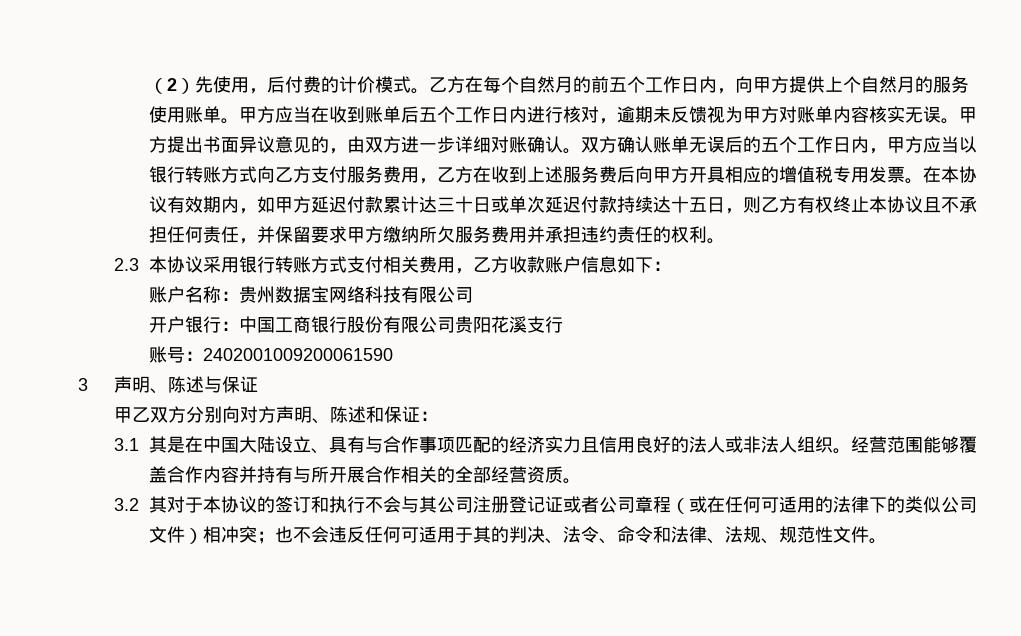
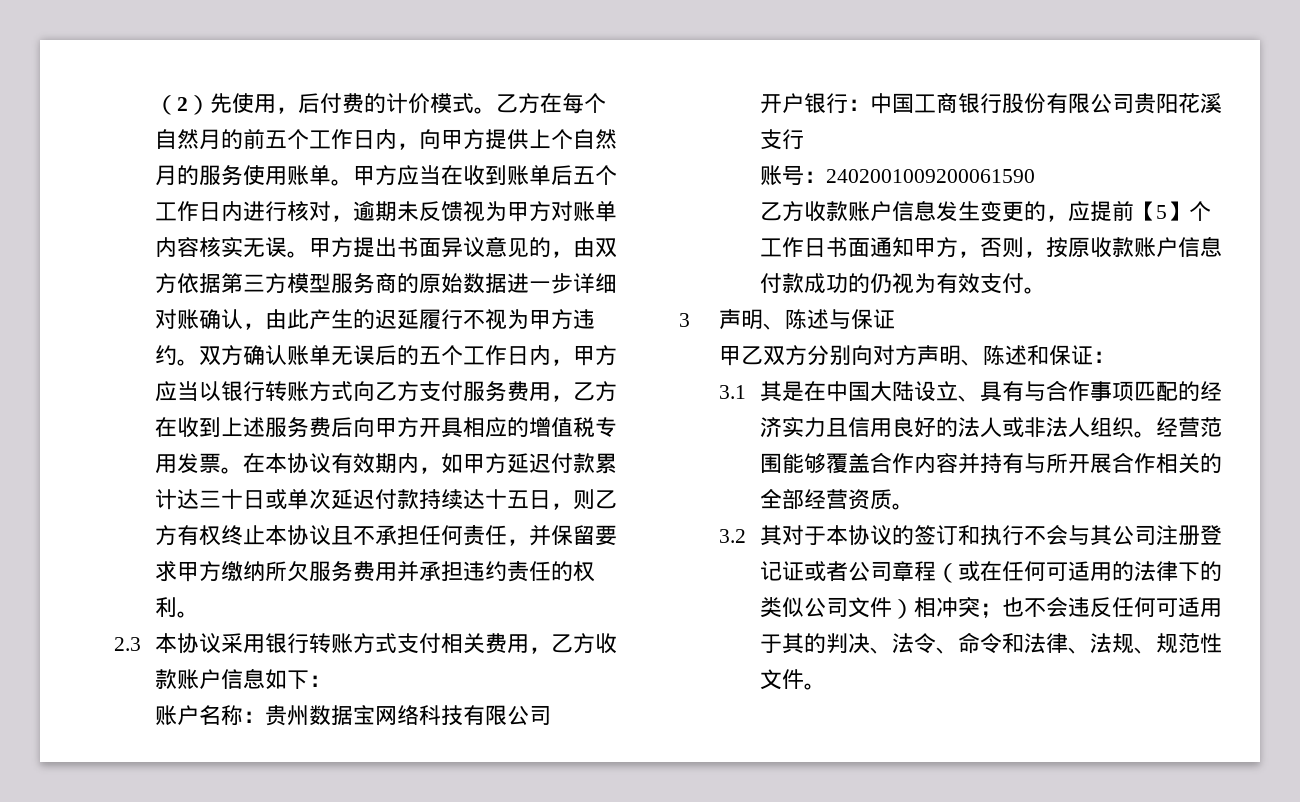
(402, 144) none -> [176,273,507,294] 依据第三方模型服务商的原始数据
(564, 144) none -> [242,309,595,330] [154,345,177,365] ，由此产生的迟延履行不视为甲方违约
(394, 354) none -> [759,200,1211,222] [759,236,1222,258] [759,273,1046,294] // 乙方收款账户信息发生变更的，应提前【5】个工作日书面通知甲方，否则，按原收款账户信息付款成功的仍视为有效支付。

